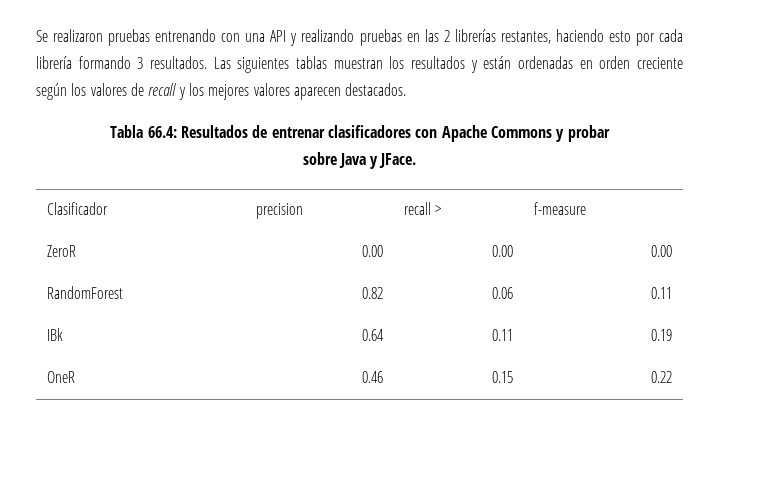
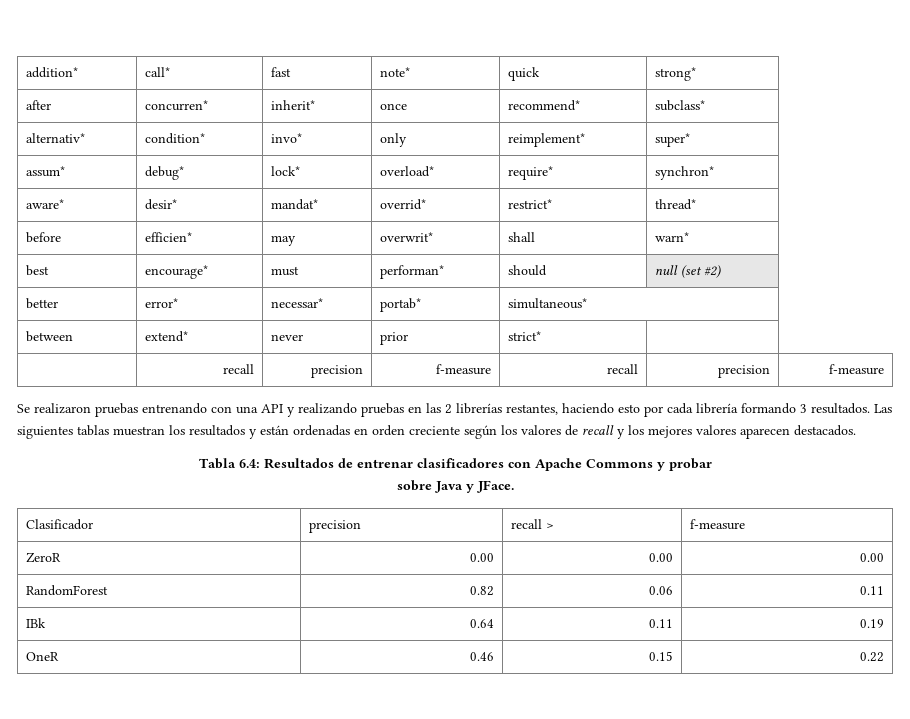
(36, 36) none -> [26,67,79,78] [145,67,171,77] [271,67,292,77] [380,67,411,77] [508,67,541,81] [655,67,697,81] [26,100,52,110] [145,100,209,111] [271,100,316,110] [380,103,408,110] [508,100,581,111] [655,100,706,111] [26,133,86,143] [145,133,206,144] [271,133,303,143] [380,133,408,147] [508,133,586,147] [655,133,691,147] [26,166,66,177] [145,166,185,180] [271,166,301,176] [380,166,435,177] [508,166,554,180] [655,166,715,180] [26,199,65,209] [145,199,178,210] [271,199,319,210] [380,199,427,210] [508,199,553,209] [655,199,697,210] [26,232,62,243] [145,232,193,242] [271,235,297,246] [380,232,434,242] [508,232,536,242] [655,232,690,242] [26,265,50,276] [145,265,209,279] [271,266,300,276] [380,265,445,279] [508,265,548,276] [655,265,722,278] [26,298,59,309] [145,298,179,308] [271,298,324,308] [380,298,422,312] [508,298,588,309] [26,331,74,342] [145,331,189,342] [271,334,304,341] [380,332,409,345] [508,331,542,341] [222,364,254,374] [310,365,363,378] [435,364,491,375] [606,364,638,374] [717,365,770,378] [828,364,884,375] addition* | call* | fast | note* | quick | strong* // after | concurren* | inherit* | once | recommend* | subclass* // alternativ* | condition* | invo* | only | reimplement* | super* // assum* | debug* | lock* | overload* | require* | synchron* // aware* | desir* | mandat* | overrid* | restrict* | thread* // before | efficien* | may | overwrit* | shall | warn* // best | encourage* | must | performan* | should | null (set #2) // better | error* | necessar* | portab* | simultaneous* // between | extend* | never | prior | strict* | // | recall | precision | f-measure | recall | precision | f-measure //
[147,126,177,138] 66.4: -> [238,459,260,468] 6.4:

